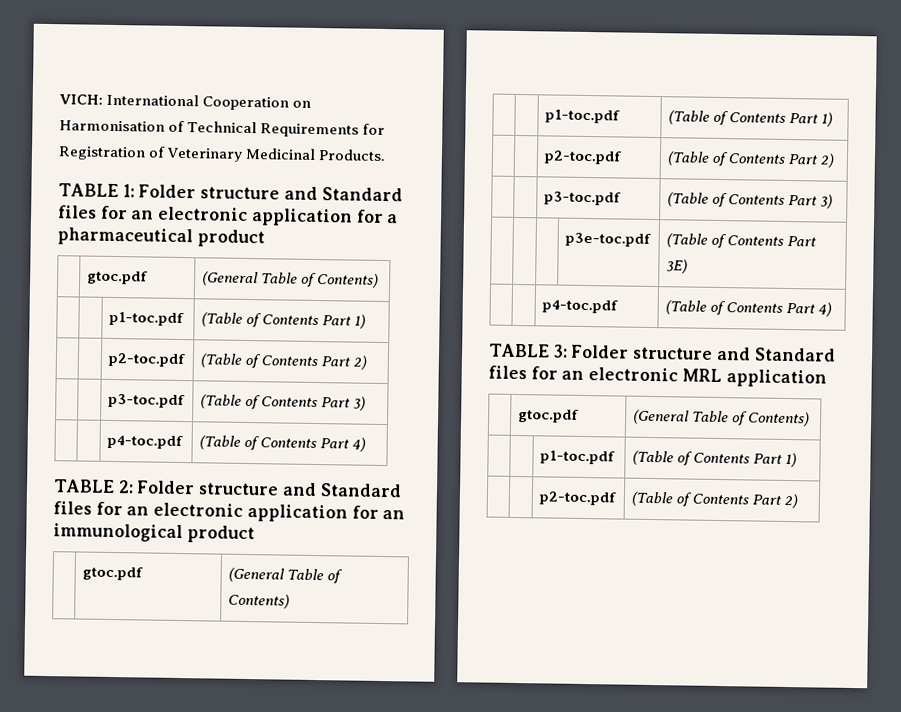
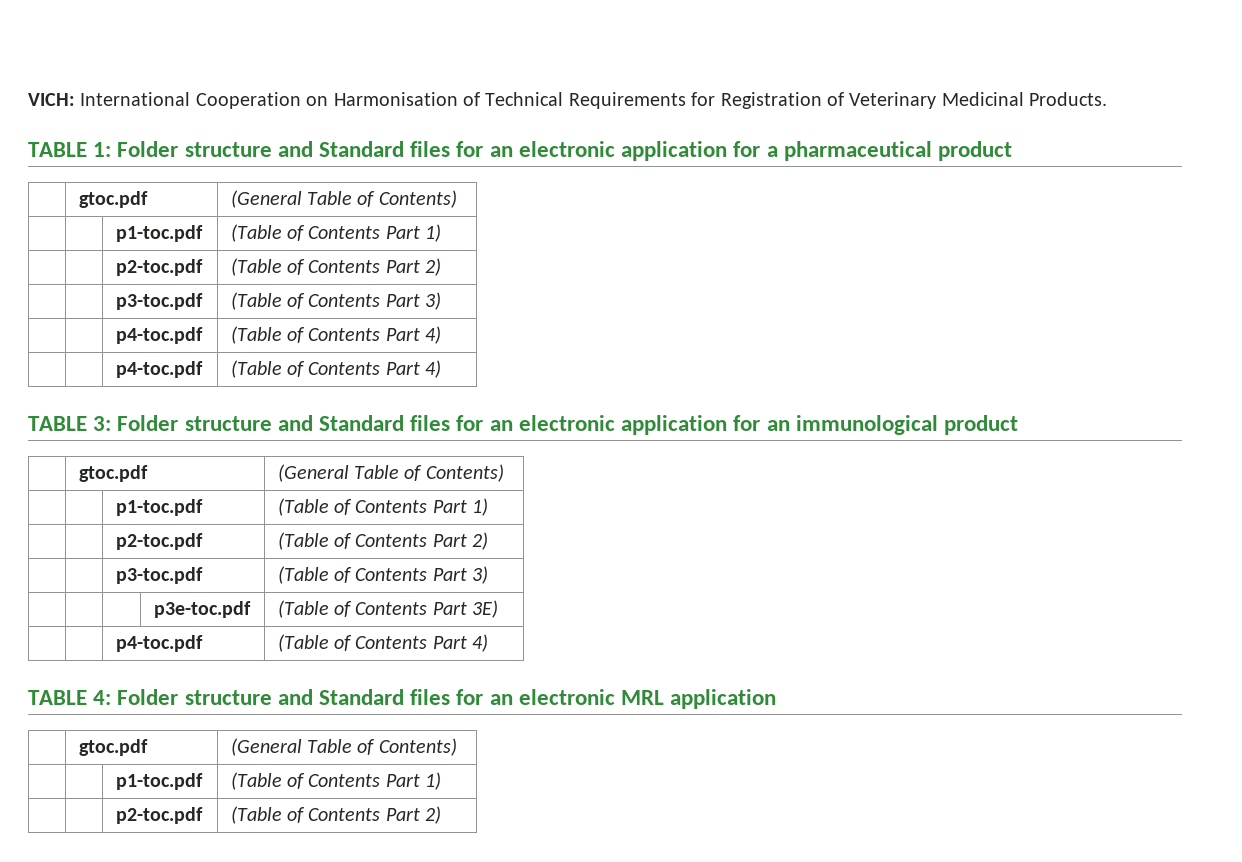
[53,479,134,494] // TABLE 2: -> [115,361,203,378] [230,360,442,378] [28,416,112,431] // | | p4-toc.pdf | (Table of Contents Part 4) // TABLE 3:
[552,344,568,358] 3: -> [93,690,112,705] 4:

